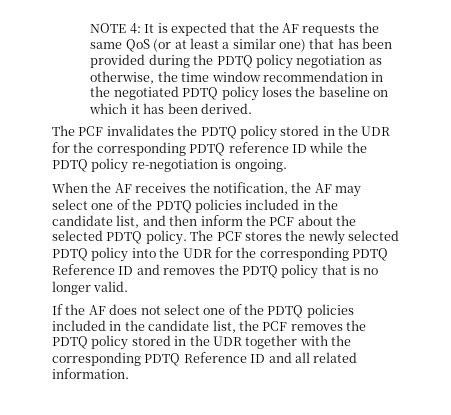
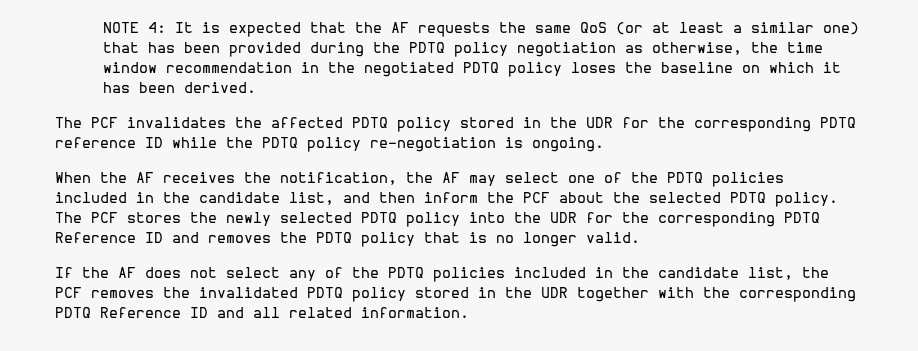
(198, 130) none -> [271,117,343,128] affected
[203,308,226,315] one -> [289,270,316,281] any
(366, 325) none -> [199,287,298,298] invalidated

